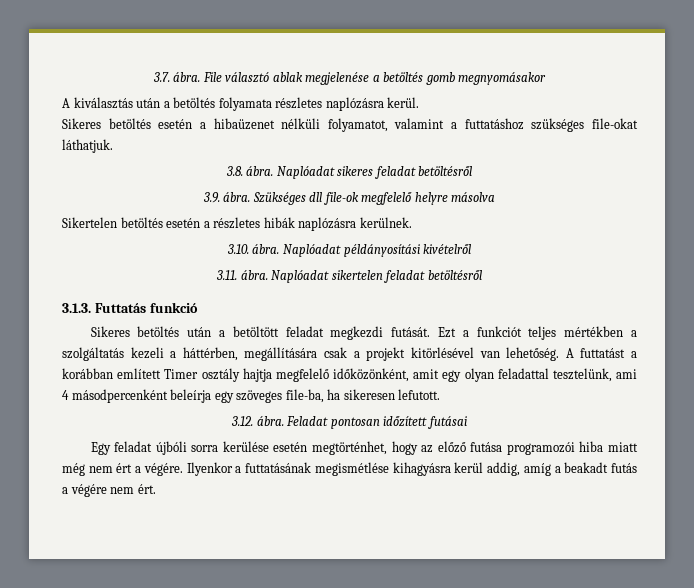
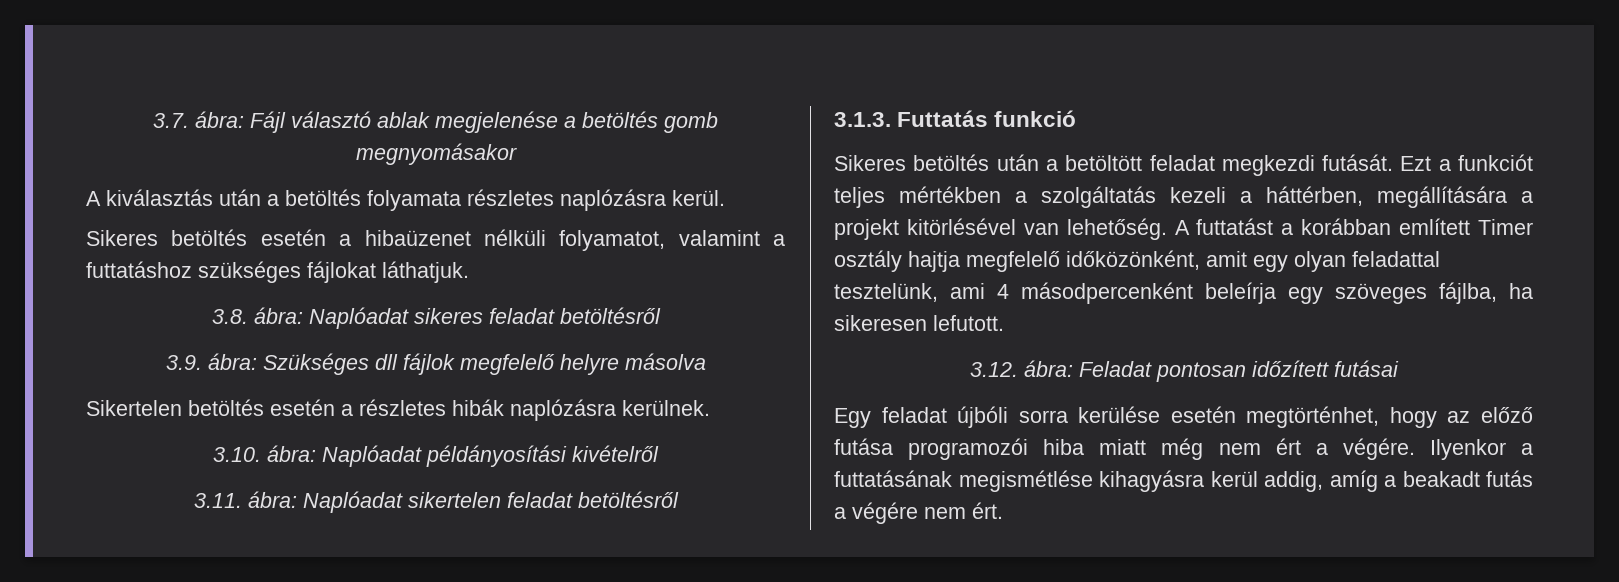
[173,72,222,82] ábra. File -> [195,111,286,133] ábra: Fájl
[591,118,638,129] file-okat -> [307,261,376,283] fájlokat
[246,166,274,176] ábra. -> [253,307,303,324] ábra:
[223,192,251,202] ábra. -> [207,353,257,370] ábra:
[323,192,359,205] file-ok -> [402,353,455,375] fájlok
[252,244,280,254] ábra. -> [267,445,316,462] ábra:
[240,270,268,280] ábra. -> [247,491,297,508] ábra:
[324,347,348,358] csak -> (1507, 197) none
[285,389,324,403] file-ba, -> [1439,282,1497,304] fájlba,
[256,416,284,426] ábra. -> [1023,360,1073,377] ábra:

